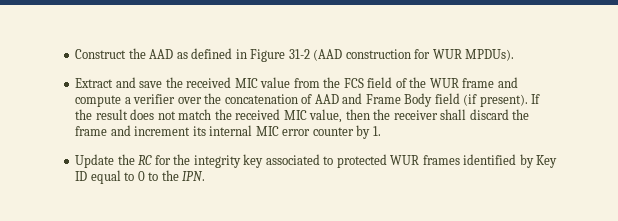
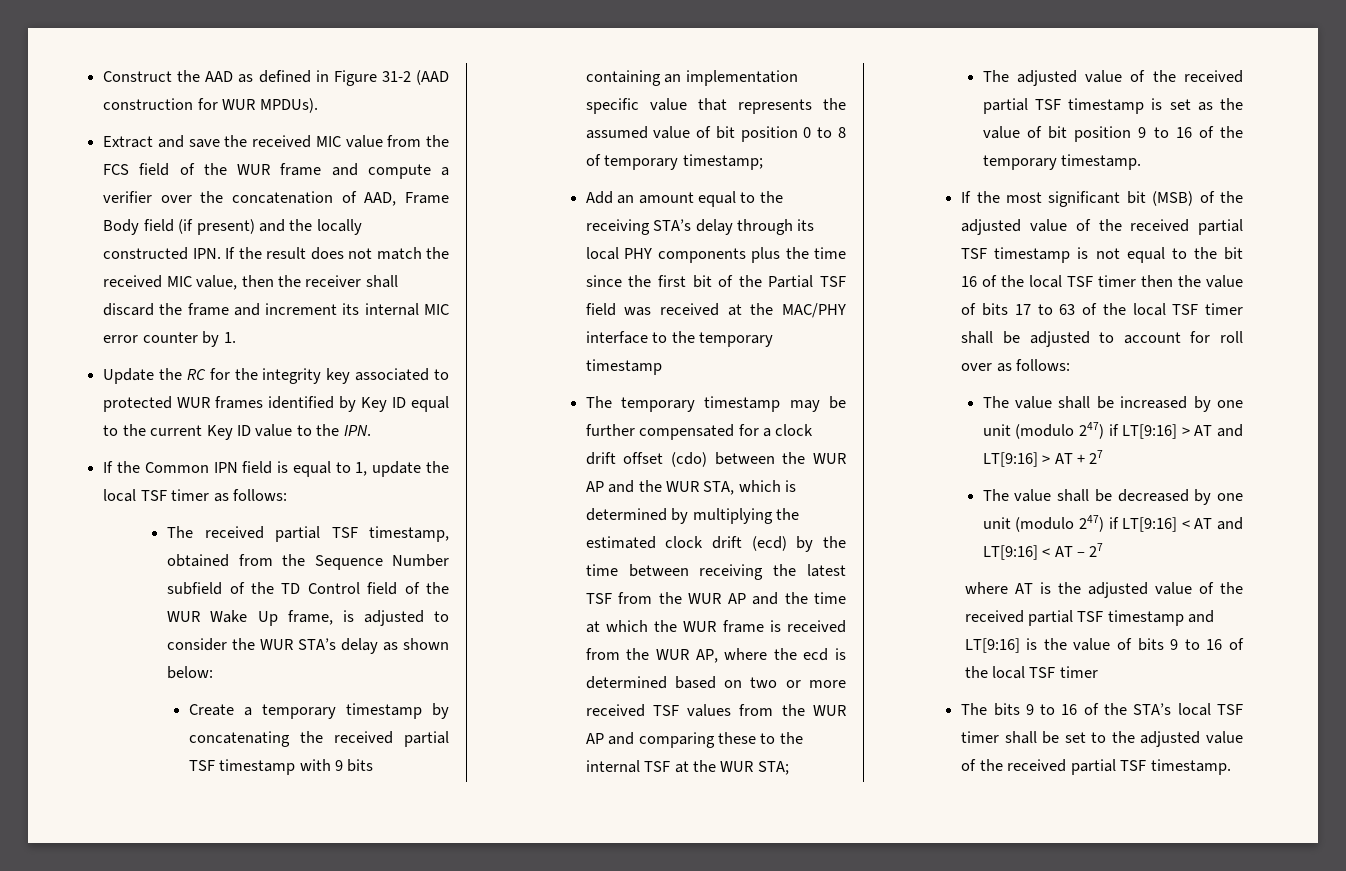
[314,93,363,104] AAD and -> [364,192,397,206] AAD,
[479,94,528,107] present). -> [196,219,362,235] [103,247,221,260] present) and the locally constructed IPN.
[137,170,206,181] 0 to the IPN. -> [122,424,371,440] [103,461,450,477] [103,489,287,502] [167,526,449,542] [167,554,449,570] [167,582,450,595] [167,610,449,626] [167,638,449,654] [167,666,214,679] [188,703,449,719] [188,731,449,747] [188,759,374,775] [585,70,798,86] [585,98,846,114] [585,126,846,142] [585,154,763,170] [585,191,783,207] [585,219,815,235] [585,247,846,263] [585,275,846,288] [585,303,846,318] [585,331,774,347] [585,359,662,375] [585,396,846,412] [585,424,814,440] [585,452,846,467] [585,480,797,495] [585,508,800,524] [585,536,846,552] [585,564,846,580] [585,592,846,605] [585,620,846,633] [585,648,846,663] [585,676,846,689] [585,704,846,717] [585,732,803,748] [585,760,789,775] [982,70,1243,86] [982,98,1243,114] [982,126,1243,142] [982,154,1142,170] [961,191,1243,207] [961,219,1243,235] [961,247,1243,263] [961,275,1243,288] [961,303,1243,316] [961,331,1243,347] [961,359,1071,372] [982,396,1243,412] [982,422,1243,439] [982,450,1104,467] [982,489,1243,505] [982,515,1243,532] [982,543,1104,560] [964,582,1243,598] [964,610,1215,626] [964,638,1244,653] [964,666,1098,679] [961,703,1243,716] [961,731,1243,747] [961,759,1231,775] the current Key ID value to the IPN. // If the Common IPN field is equal to 1, update the local TSF timer as follows: // The received partial TSF timestamp, obtained from the Sequence Number subfield of the TD Control field of the WUR Wake Up frame, is adjusted to consider the WUR STA’s delay as shown below: // Create a temporary timestamp by concatenating the received partial TSF timestamp with 9 bits containing an implementation specific value that represents the assumed value of bit position 0 to 8 of temporary timestamp; // Add an amount equal to the receiving STA’s delay through its local PHY components plus the time since the first bit of the Partial TSF field was received at the MAC/PHY interface to the temporary timestamp // The temporary timestamp may be further compensated for a clock drift offset (cdo) between the WUR AP and the WUR STA, which is determined by multiplying the estimated clock drift (ecd) by the time between receiving the latest TSF from the WUR AP and the time at which the WUR frame is received from the WUR AP, where the ecd is determined based on two or more received TSF values from the WUR AP and comparing these to the internal TSF at the WUR STA; // The adjusted value of the received partial TSF timestamp is set as the value of bit position 9 to 16 of the temporary timestamp. // If the most significant bit (MSB) of the adjusted value of the received partial TSF timestamp is not equal to the bit 16 of the local TSF timer then the value of bits 17 to 63 of the local TSF timer shall be adjusted to account for roll over as follows: // The value shall be increased by one unit (modulo 247) if LT[9:16] > AT and LT[9:16] > AT + 27 // The value shall be decreased by one unit (modulo 247) if LT[9:16] < AT and LT[9:16] < AT – 27 // where AT is the adjusted value of the received partial TSF timestamp and LT[9:16] is the value of bits 9 to 16 of the local TSF timer // The bits 9 to 16 of the STA’s local TSF timer shall be set to the adjusted value of the received partial TSF timestamp.

